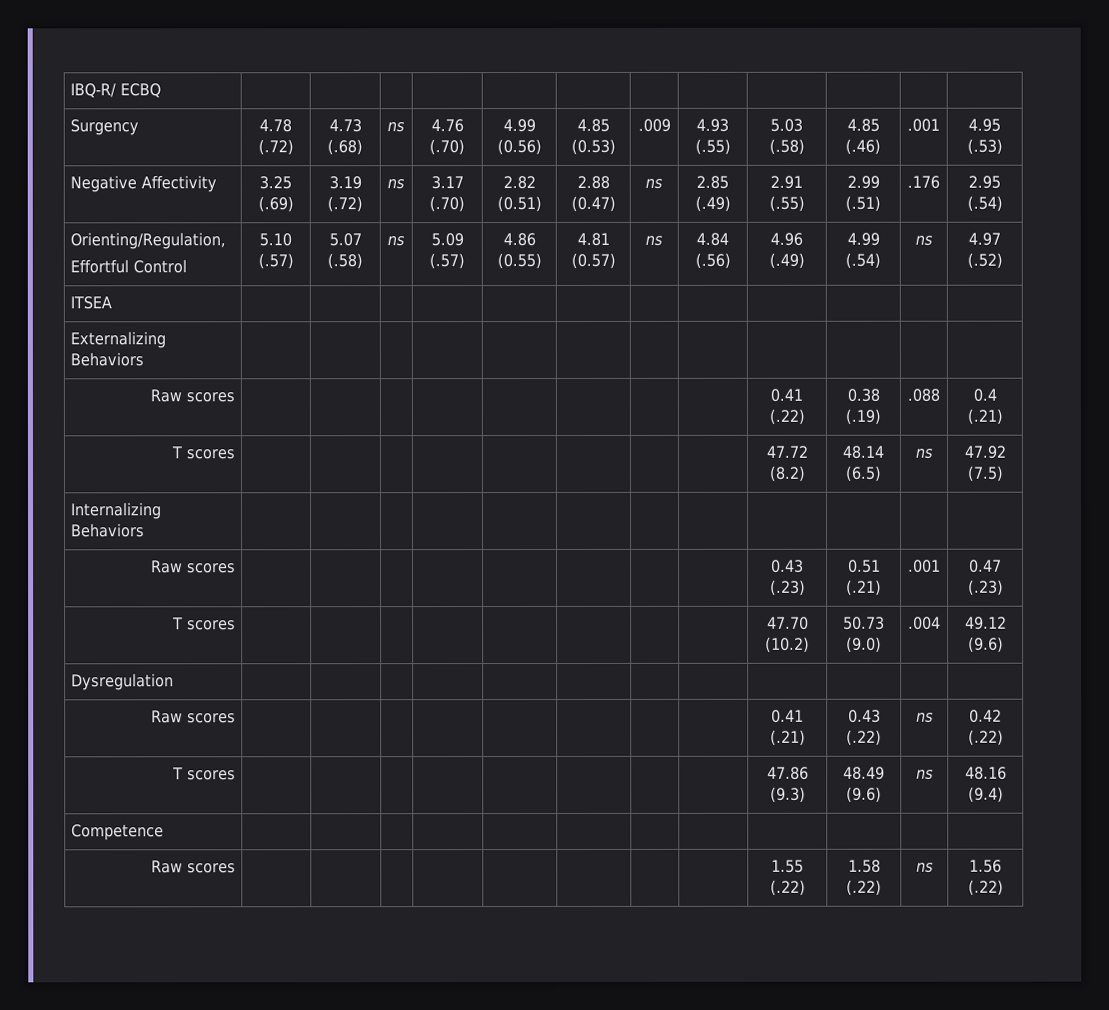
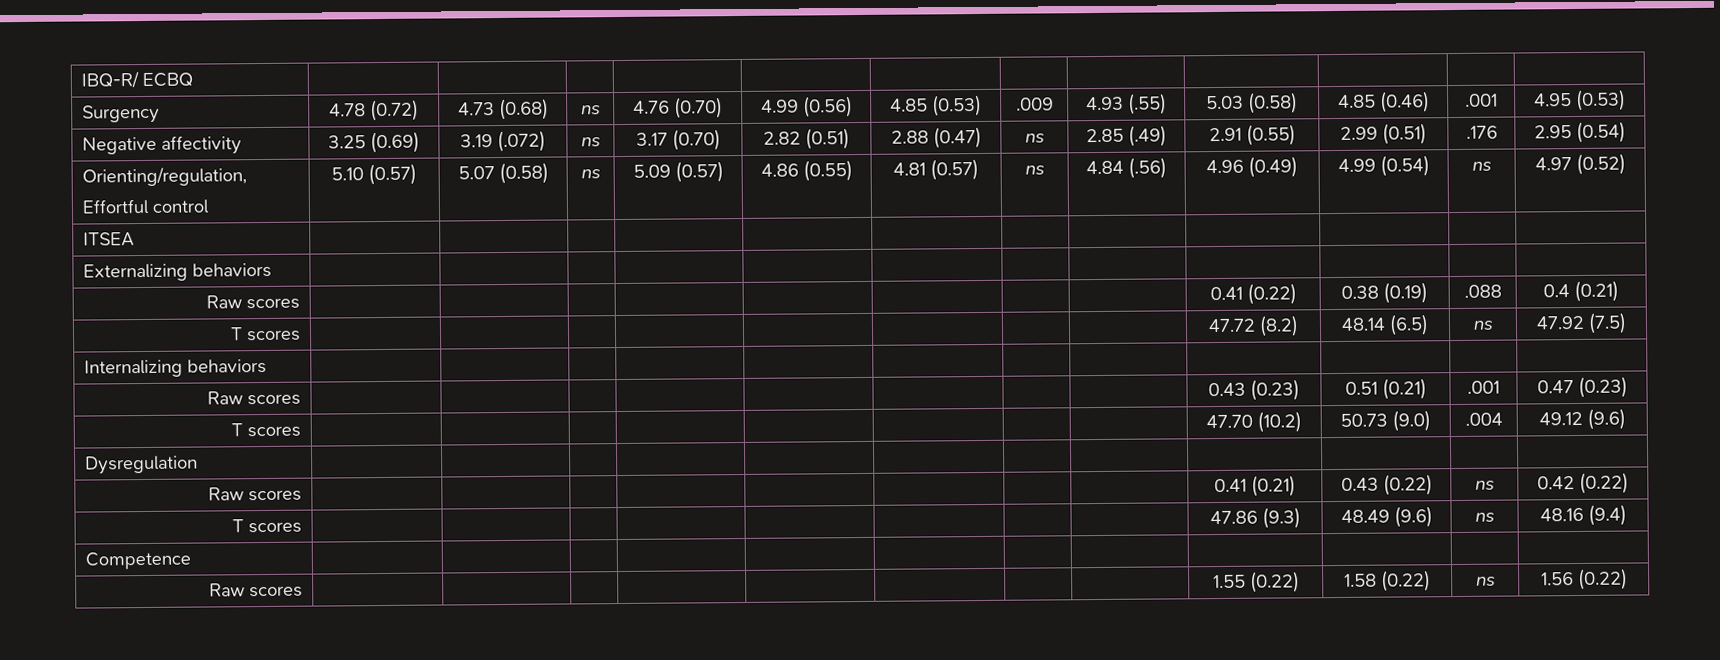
[257,139,294,156] (.72) -> [370,99,419,122] (0.72)
[327,139,363,156] (.68) -> [498,98,549,121] (0.68)
[429,139,465,156] (.70) -> [674,97,723,119] (0.70)
[768,138,805,155] [846,118,880,132] [845,138,881,155] (.58) | 4.85 (.46) -> [1248,92,1298,114] [1337,91,1430,113] (0.58) | 4.85 (0.46)
[966,138,1003,155] (.53) -> [1576,89,1626,111] (0.53)
[141,175,218,193] Affectivity -> [161,135,243,155] affectivity
[257,196,294,213] (.69) -> [370,131,420,154] (0.69)
[327,196,363,213] (.72) -> [497,130,546,153] (.072)
[429,196,465,213] (.70) -> [671,129,721,151] (0.70)
[768,195,805,212] (.55) -> [1245,124,1296,146] (0.55)
[845,195,881,212] (.51) -> [1382,123,1427,145] (0.51)
[966,195,1003,212] [70,232,227,250] (.54) // Orienting/Regulation, -> [1576,121,1626,143] [82,166,248,187] (0.54) // Orienting/regulation,
[133,259,188,274] Control -> [152,199,210,214] control
[257,253,294,270] (.57) -> [368,163,417,186] (0.57)
[327,253,363,270] (.58) -> [498,162,549,185] (0.58)
[429,253,465,270] (.57) -> [674,161,724,183] (0.57)
[768,252,805,269] [846,232,880,246] [845,252,881,269] (.49) | 4.99 (.54) -> [1248,156,1298,178] [1337,155,1430,177] (0.49) | 4.99 (0.54)
[966,252,1003,269] (.52) -> [1575,153,1626,175] (0.52)
[70,352,145,367] [149,389,235,403] [770,388,803,402] [768,408,805,425] Behaviors | | | | | | | | | | | | // Raw scores | | | | | | | | | 0.41 (.22) -> [192,262,273,278] [205,295,300,310] [1209,283,1297,305] behaviors | | | | | | | | | | | | // Raw scores | | | | | | | | | 0.41 (0.22)
[845,408,881,425] (.19) -> [1383,282,1428,304] (0.19)
[966,408,1003,425] (.21) -> [1574,280,1619,303] (0.21)
[71,523,146,538] Behaviors -> [187,358,268,374] behaviors
[769,579,806,596] (.23) -> [1250,379,1300,401] (0.23)
[846,579,882,596] (.21) -> [1381,378,1427,400] (0.21)
[967,579,1004,596] (.23) -> [1577,376,1628,398] (0.23)
[769,729,806,746] [847,709,881,723] [846,729,882,746] (.21) | 0.43 (.22) -> [1251,475,1296,497] [1340,474,1433,496] (0.21) | 0.43 (0.22)
[967,729,1004,746] (.22) -> [1579,472,1629,494] (0.22)
[769,879,806,896] (.22) -> [1249,571,1300,593] (0.22)
[846,879,882,896] (.22) -> [1381,570,1431,592] (0.22)
[967,879,1004,896] (.22) -> [1577,568,1628,591] (0.22)

